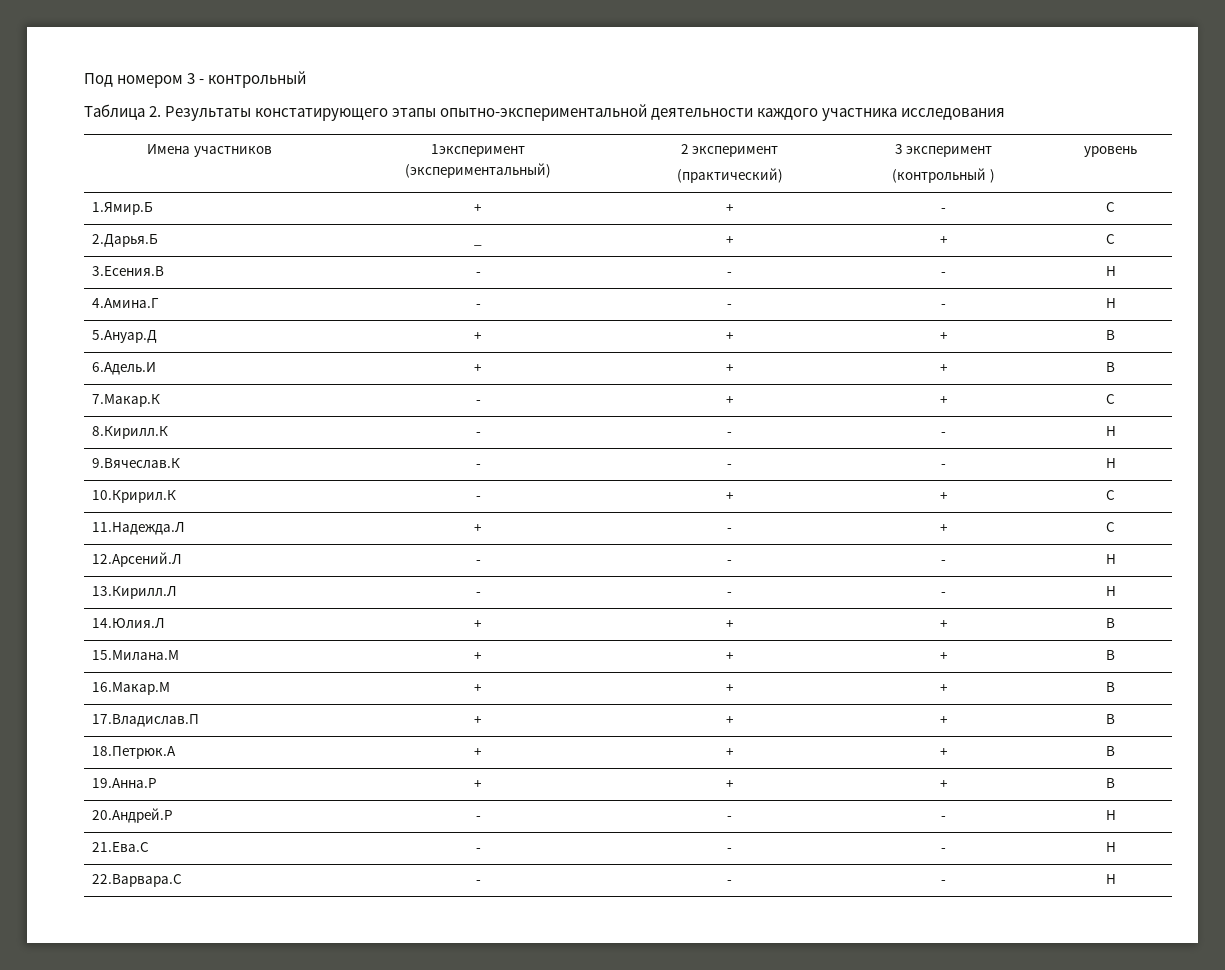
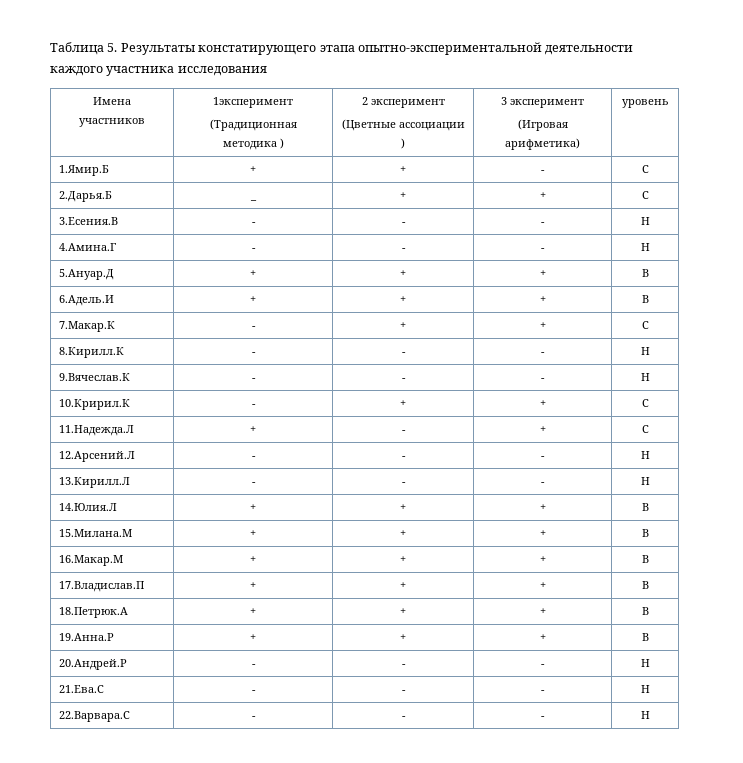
[84,71,307,88] [84,104,162,120] Под номером 3 - контрольный // Таблица 2. -> [50,42,118,55] Таблица 5.
[392,108,437,117] этапы -> [319,45,355,52] этапа
[405,163,551,178] (экспериментальный) -> [209,119,297,131] [222,138,284,150] (Традиционная методика )
[676,168,783,183] (практический) -> [341,119,465,131] [401,138,405,149] (Цветные ассоциации )
[892,168,995,183] (контрольный ) -> [517,119,568,131] [505,138,580,150] (Игровая арифметика)

